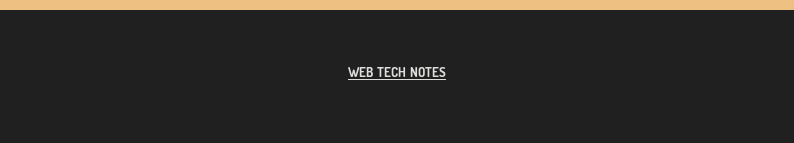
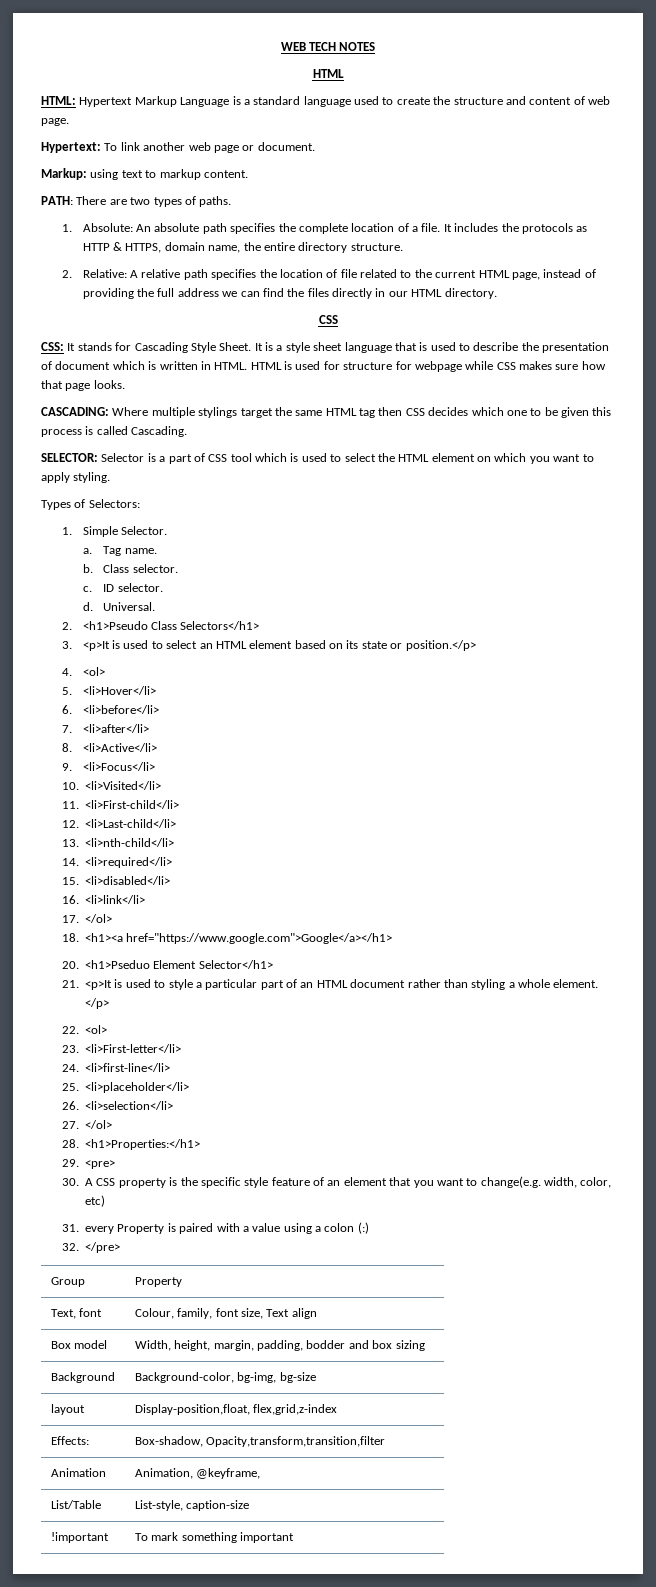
(446, 72) none -> [312,69,344,78] [41,96,610,107] [41,118,69,126] [41,142,315,153] [41,168,248,180] [41,196,232,207] [61,223,588,234] [82,242,403,253] [61,269,596,280] [82,288,497,299] [318,315,338,324] [41,342,610,353] [41,361,606,372] [41,380,125,391] [41,407,612,418] [41,426,188,437] [41,453,594,464] [41,472,111,483] [41,499,140,510] [61,526,168,537] [82,546,157,556] [82,564,178,573] [82,583,163,592] [82,602,156,611] [61,621,260,630] [61,640,476,651] [61,667,105,676] [61,686,156,695] [61,705,159,714] [61,724,149,733] [61,743,157,752] [61,762,155,771] [61,781,162,790] [61,800,180,809] [61,819,177,828] [61,838,175,847] [61,857,173,868] [61,876,171,885] [61,895,146,904] [61,914,113,923] [61,933,393,944] [61,960,273,969] [61,979,599,990] [85,998,110,1009] [61,1025,108,1034] [61,1044,182,1053] [61,1063,171,1072] [61,1082,190,1093] [61,1101,174,1110] [61,1120,113,1129] [61,1139,201,1150] [61,1159,116,1169] [61,1176,612,1188] [85,1195,106,1207] [61,1222,369,1234] [61,1242,121,1253] [50,1277,85,1287] [134,1277,182,1287] [50,1308,103,1319] [134,1308,317,1319] [50,1340,108,1349] [134,1340,425,1351] [50,1372,115,1383] [134,1372,316,1383] [50,1404,85,1415] [134,1404,338,1415] [50,1436,89,1445] [134,1436,386,1447] [50,1468,106,1477] [134,1468,261,1479] [50,1500,101,1509] [134,1500,250,1511] [50,1532,109,1543] [134,1532,295,1543] // HTML // HTML: Hypertext Markup Language is a standard language used to create the structure and content of web page. // Hypertext: To link another web page or document. // Markup: using text to markup content. // PATH: There are two types of paths. // 1. Absolute: An absolute path specifies the complete location of a file. It includes the protocols as HTTP & HTTPS, domain name, the entire directory structure. // 2. Relative: A relative path specifies the location of file related to the current HTML page, instead of providing the full address we can find the files directly in our HTML directory. // CSS // CSS: It stands for Cascading Style Sheet. It is a style sheet language that is used to describe the presentation of document which is written in HTML. HTML is used for structure for webpage while CSS makes sure how that page looks. // CASCADING: Where multiple stylings target the same HTML tag then CSS decides which one to be given this process is called Cascading. // SELECTOR: Selector is a part of CSS tool which is used to select the HTML element on which you want to apply styling. // Types of Selectors: // 1. Simple Selector. // a. Tag name. // b. Class selector. // c. ID selector. // d. Universal. // 2. <h1>Pseudo Class Selectors</h1> // 3. <p>It is used to select an HTML element based on its state or position.</p> // 4. <ol> // 5. <li>Hover</li> // 6. <li>before</li> // 7. <li>after</li> // 8. <li>Active</li> // 9. <li>Focus</li> // 10. <li>Visited</li> // 11. <li>First-child</li> // 12. <li>Last-child</li> // 13. <li>nth-child</li> // 14. <li>required</li> // 15. <li>disabled</li> // 16. <li>link</li> // 17. </ol> // 18. <h1><a href="https://www.google.com">Google</a></h1> // 20. <h1>Pseduo Element Selector</h1> // 21. <p>It is used to style a particular part of an HTML document rather than styling a whole element. </p> // 22. <ol> // 23. <li>First-letter</li> // 24. <li>first-line</li> // 25. <li>placeholder</li> // 26. <li>selection</li> // 27. </ol> // 28. <h1>Properties:</h1> // 29. <pre> // 30. A CSS property is the specific style feature of an element that you want to change(e.g. width, color, etc) // 31. every Property is paired with a value using a colon (:) // 32. </pre> // Group | Property // Text, font | Colour, family, font size, Text align // Box model | Width, height, margin, padding, bodder and box sizing // Background | Background-color, bg-img, bg-size // layout | Display-position,float, flex,grid,z-index // Effects: | Box-shadow, Opacity,transform,transition,filter // Animation | Animation, @keyframe, // List/Table | List-style, caption-size // !important | To mark something important

